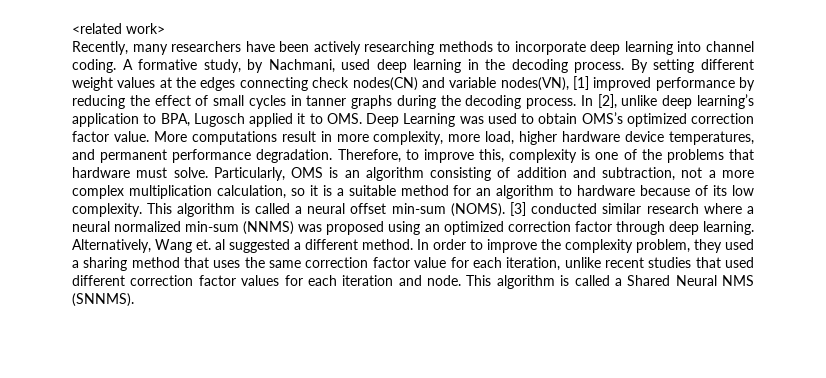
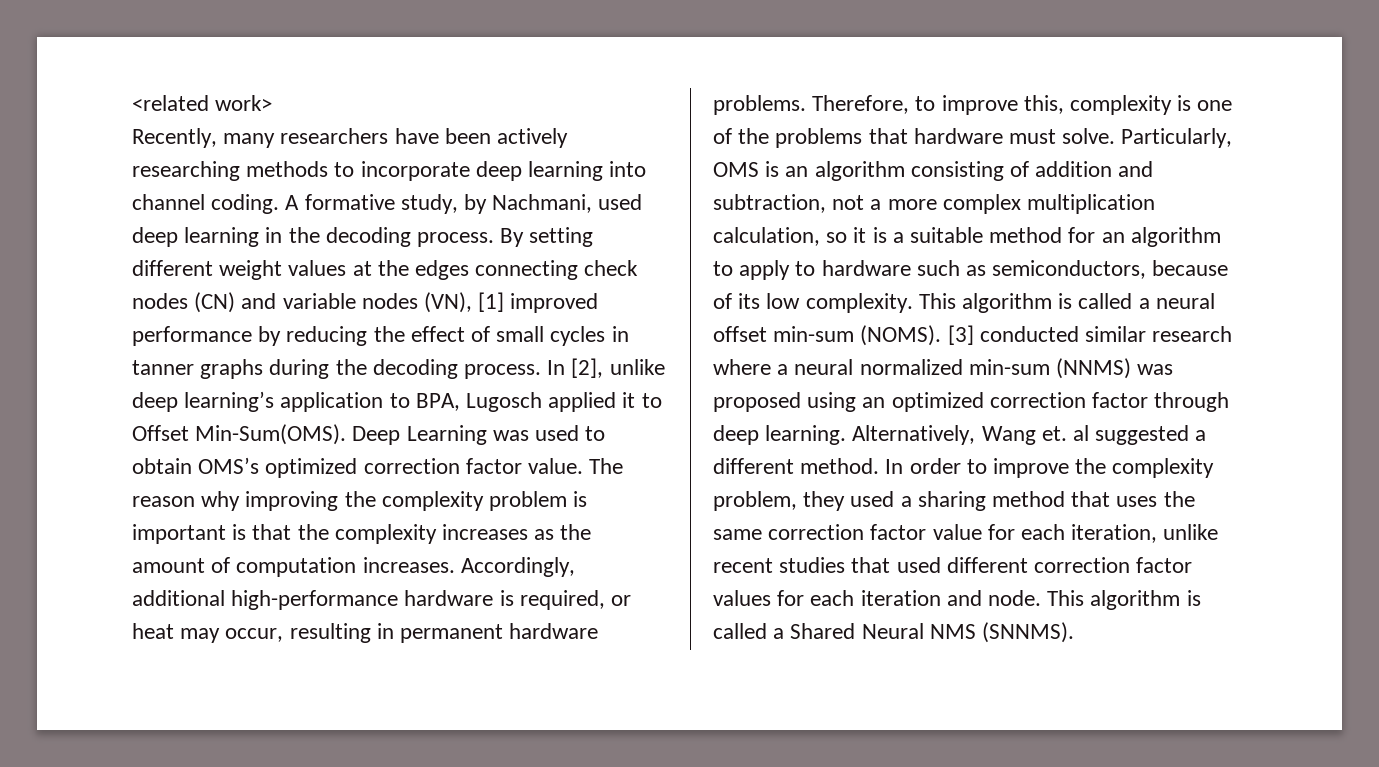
[352,77,569,91] nodes(CN) and variable nodes(VN), -> [132,292,473,313] nodes (CN) and variable nodes (VN),
[326,113,362,124] OMS. -> [132,424,347,445] Offset Min-Sum(OMS).
[153,131,754,145] [72,149,333,163] More computations result in more complexity, more load, higher hardware device temperatures, and permanent performance degradation. -> [589,458,624,474] [132,491,588,511] [132,524,592,544] [132,557,575,577] [132,590,632,610] [132,623,599,643] [713,95,806,115] The reason why improving the complexity problem is important is that the complexity increases as the amount of computation increases. Accordingly, additional high-performance hardware is required, or heat may occur, resulting in permanent hardware problems.
[577,185,636,196] hardware -> [739,260,1147,280] apply to hardware such as semiconductors,

